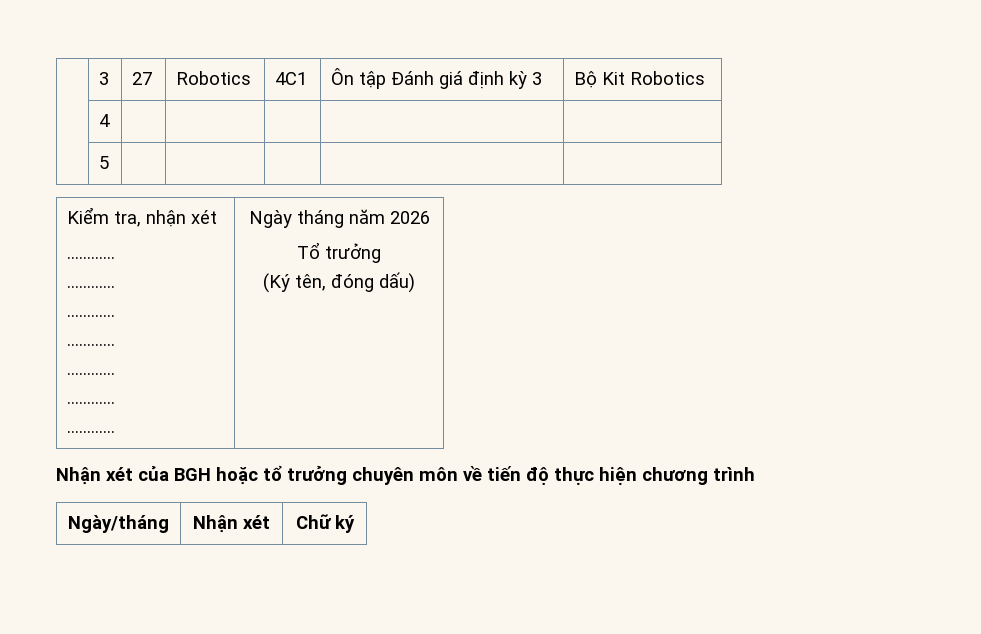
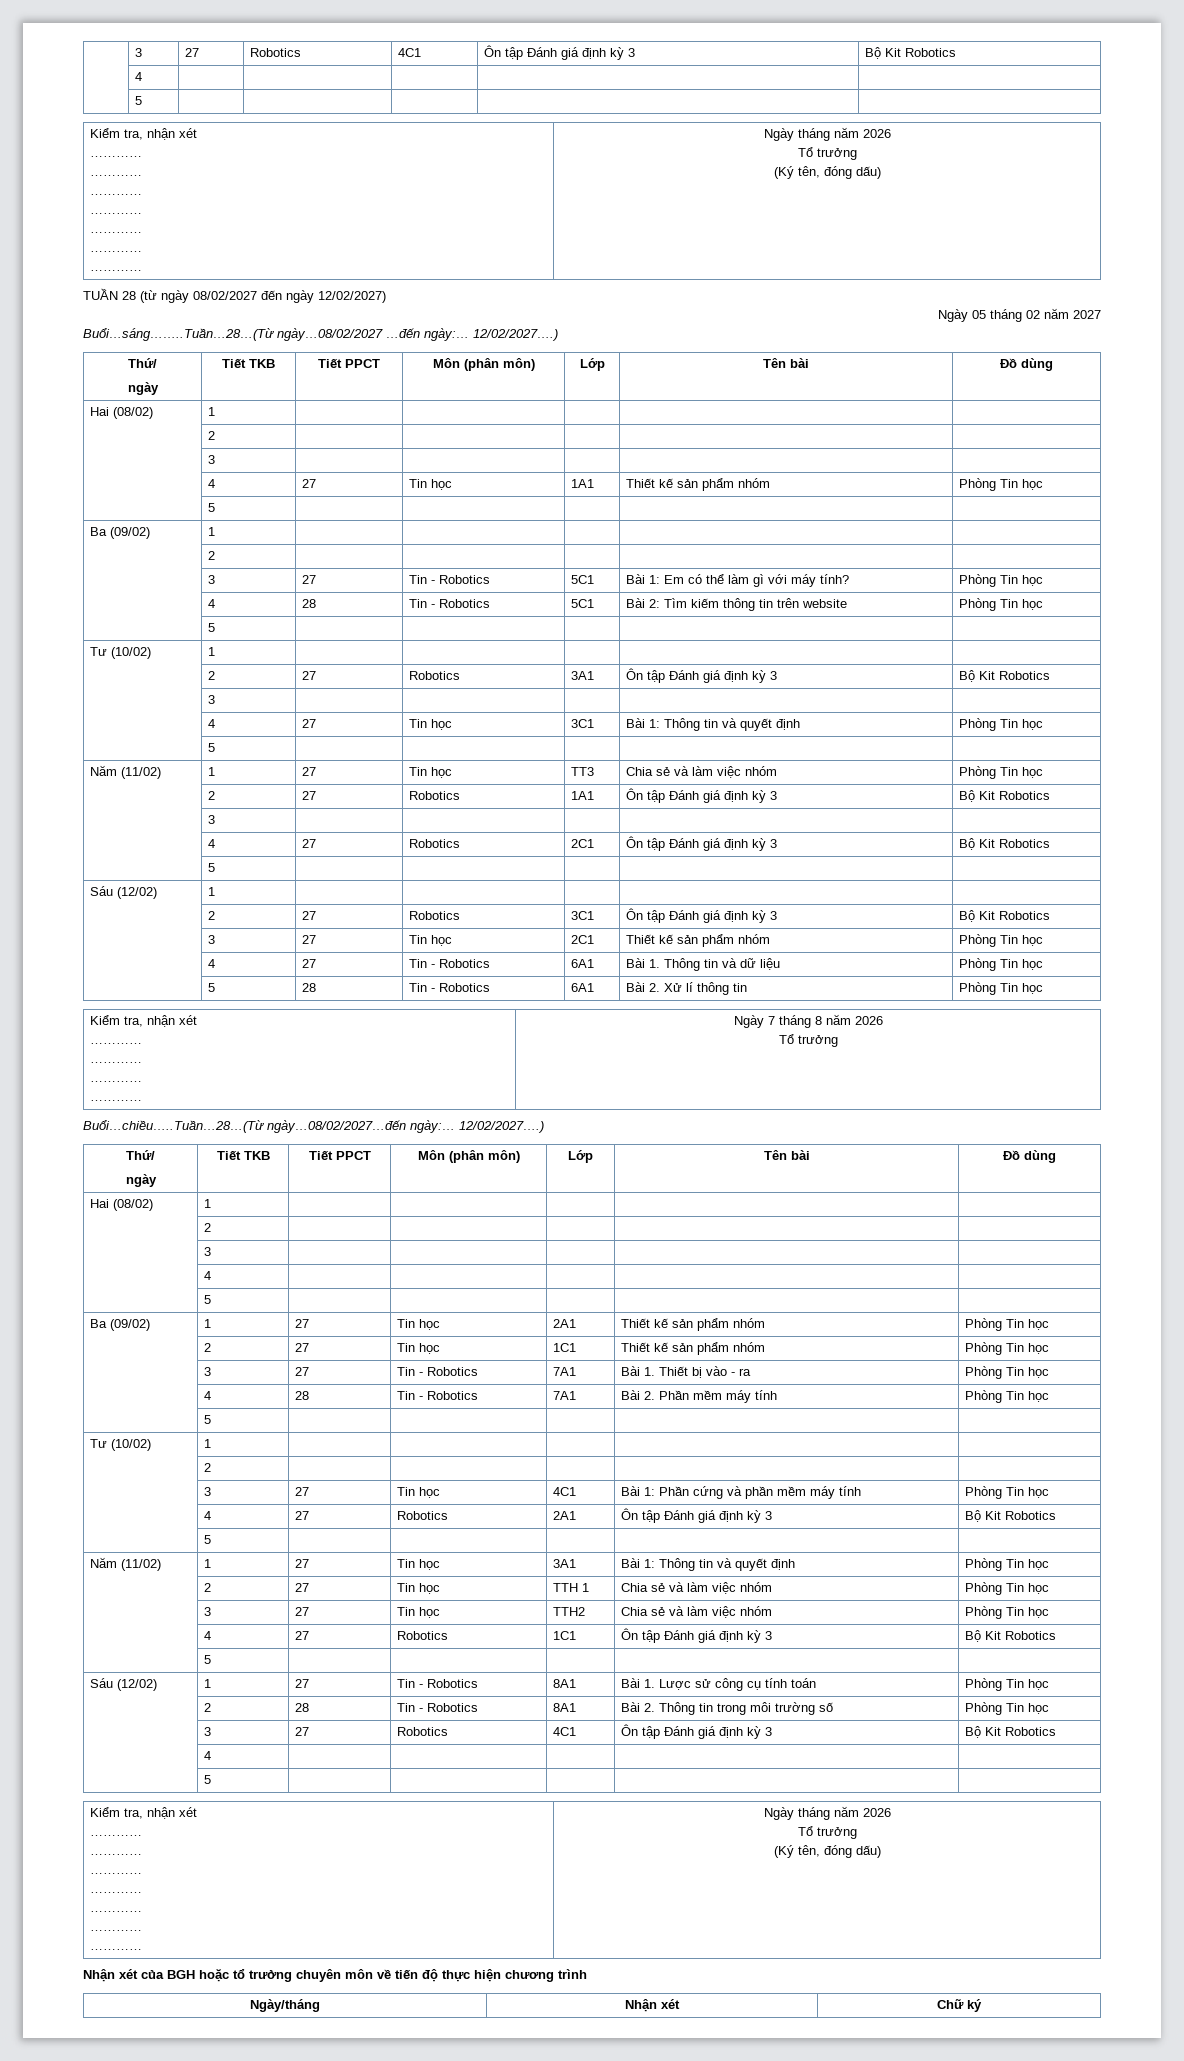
(415, 282) none -> [83,288,386,303] [938,308,1101,322] [83,328,558,341] [128,358,157,368] [127,382,159,395] [222,358,275,368] [318,358,380,368] [432,358,535,371] [579,358,605,371] [763,358,809,368] [1000,358,1053,371] [89,407,153,419] [207,407,215,416] [207,431,215,440] [207,455,215,464] [207,479,215,488] [301,479,316,488] [408,479,452,490] [570,479,594,488] [625,478,770,491] [958,478,1043,491] [207,503,215,512] [89,527,150,539] [207,527,215,536] [207,551,215,560] [207,575,215,584] [301,575,316,584] [408,575,490,584] [570,575,594,584] [625,574,849,587] [958,574,1043,587] [207,599,215,608] [301,599,316,608] [408,599,490,608] [570,599,594,608] [625,598,847,611] [958,598,1043,611] [207,623,215,632] [89,647,151,659] [207,647,215,656] [207,671,215,680] [301,671,316,680] [408,671,460,680] [570,671,594,680] [625,668,777,683] [958,670,1050,682] [207,695,215,704] [207,719,215,728] [301,719,316,728] [408,719,452,730] [570,719,594,728] [625,718,800,731] [958,718,1043,731] [207,743,215,752] [89,765,161,779] [207,767,215,776] [301,767,316,776] [408,767,452,778] [570,767,594,776] [625,766,777,778] [958,766,1043,779] [207,791,215,800] [301,791,316,800] [408,791,460,800] [570,791,594,800] [625,788,777,803] [958,790,1050,802] [207,815,215,824] [207,839,215,848] [301,839,316,848] [408,839,460,848] [570,839,594,848] [625,836,777,851] [958,838,1050,850] [207,863,215,872] [89,886,157,899] [207,887,215,896] [207,911,215,920] [301,911,316,920] [408,911,460,920] [570,911,594,920] [625,908,777,923] [958,910,1050,922] [207,935,215,944] [301,935,316,944] [408,935,452,946] [570,935,594,944] [625,934,770,947] [958,934,1043,947] [207,959,215,968] [301,959,316,968] [408,959,490,968] [570,959,594,968] [625,958,780,971] [958,958,1043,971] [207,983,215,992] [301,983,316,992] [408,983,490,992] [570,983,594,992] [625,982,747,995] [958,982,1043,995] [89,1015,197,1027] [89,1043,142,1044] [89,1062,142,1063] [89,1081,142,1082] [89,1100,142,1101] [733,1014,883,1028] [778,1034,838,1047] [83,1120,544,1133] [126,1150,155,1160] [125,1174,157,1187] [216,1150,270,1160] [308,1150,371,1160] [417,1150,520,1163] [568,1150,593,1163] [763,1150,810,1160] [1003,1150,1056,1163] [89,1199,153,1211] [203,1199,211,1208] [203,1223,211,1232] [203,1247,211,1256] [203,1271,211,1280] [203,1295,211,1304] [89,1319,150,1331] [203,1319,211,1328] [294,1319,309,1328] [396,1319,440,1330] [552,1319,576,1328] [620,1318,765,1331] [964,1318,1049,1331] [203,1343,211,1352] [294,1343,309,1352] [396,1343,440,1354] [552,1343,576,1352] [620,1342,765,1355] [964,1342,1049,1355] [203,1367,211,1376] [294,1367,309,1376] [396,1367,478,1376] [552,1367,576,1376] [620,1366,751,1378] [964,1366,1049,1379] [203,1391,211,1400] [294,1391,309,1400] [396,1391,478,1400] [552,1391,576,1400] [620,1390,777,1403] [964,1390,1049,1403] [203,1415,211,1424] [89,1439,151,1451] [203,1439,211,1448] [203,1463,211,1472] [203,1487,211,1496] [294,1487,309,1496] [396,1487,440,1498] [552,1487,576,1496] [620,1486,861,1499] [964,1486,1049,1499] [203,1511,211,1520] [294,1511,309,1520] [396,1511,448,1520] [552,1511,576,1520] [620,1508,772,1523] [964,1510,1056,1522] [203,1535,211,1544] [89,1557,161,1571] [203,1559,211,1568] [294,1559,309,1568] [396,1559,440,1570] [552,1559,576,1568] [620,1558,795,1571] [964,1558,1049,1571] [203,1583,211,1592] [294,1583,309,1592] [396,1583,440,1594] [552,1583,589,1592] [620,1582,772,1594] [964,1582,1049,1595] [203,1607,211,1616] [294,1607,309,1616] [396,1607,440,1618] [552,1607,585,1616] [620,1606,772,1618] [964,1606,1049,1619] [203,1631,211,1640] [294,1631,309,1640] [396,1631,448,1640] [552,1631,576,1640] [620,1628,772,1643] [964,1630,1056,1642] [203,1655,211,1664] [89,1678,157,1691] [203,1679,211,1688] [294,1679,309,1688] [396,1679,478,1688] [552,1679,576,1688] [620,1678,816,1691] [964,1678,1049,1691] [203,1703,211,1712] [294,1703,309,1712] [396,1703,478,1712] [552,1703,576,1712] [620,1702,833,1715] [964,1702,1049,1715] [203,1727,211,1736] [294,1727,309,1736] [396,1727,448,1736] [552,1727,576,1736] [620,1724,772,1739] [964,1726,1056,1738] [203,1751,211,1760] [203,1775,211,1784] [89,1807,197,1819] [89,1835,142,1836] [89,1854,142,1855] [89,1873,142,1874] [89,1892,142,1893] [89,1911,142,1912] [89,1930,142,1931] [89,1949,142,1950] [763,1806,891,1820] [797,1826,857,1839] [773,1845,881,1858] // TUẦN 28 (từ ngày 08/02/2027 đến ngày 12/02/2027) // Ngày 05 tháng 02 năm 2027 // Buổi…sáng……..Tuần…28…(Từ ngày…08/02/2027 …đến ngày:… 12/02/2027….) // Thứ/ // ngày | Tiết TKB | Tiết PPCT | Môn (phân môn) | Lớp | Tên bài | Đồ dùng // Hai (08/02) | 1 | | | | | // | 2 | | | | | // | 3 | | | | | // | 4 | 27 | Tin học | 1A1 | Thiết kế sản phẩm nhóm | Phòng Tin học // | 5 | | | | | // Ba (09/02) | 1 | | | | | // | 2 | | | | | // | 3 | 27 | Tin - Robotics | 5C1 | Bài 1: Em có thể làm gì với máy tính? | Phòng Tin học // | 4 | 28 | Tin - Robotics | 5C1 | Bài 2: Tìm kiếm thông tin trên website | Phòng Tin học // | 5 | | | | | // Tư (10/02) | 1 | | | | | // | 2 | 27 | Robotics | 3A1 | Ôn tập Đánh giá định kỳ 3 | Bộ Kit Robotics // | 3 | | | | | // | 4 | 27 | Tin học | 3C1 | Bài 1: Thông tin và quyết định | Phòng Tin học // | 5 | | | | | // Năm (11/02) | 1 | 27 | Tin học | TT3 | Chia sẻ và làm việc nhóm | Phòng Tin học // | 2 | 27 | Robotics | 1A1 | Ôn tập Đánh giá định kỳ 3 | Bộ Kit Robotics // | 3 | | | | | // | 4 | 27 | Robotics | 2C1 | Ôn tập Đánh giá định kỳ 3 | Bộ Kit Robotics // | 5 | | | | | // Sáu (12/02) | 1 | | | | | // | 2 | 27 | Robotics | 3C1 | Ôn tập Đánh giá định kỳ 3 | Bộ Kit Robotics // | 3 | 27 | Tin học | 2C1 | Thiết kế sản phẩm nhóm | Phòng Tin học // | 4 | 27 | Tin - Robotics | 6A1 | Bài 1. Thông tin và dữ liệu | Phòng Tin học // | 5 | 28 | Tin - Robotics | 6A1 | Bài 2. Xử lí thông tin | Phòng Tin học // Kiểm tra, nhận xét // ………… // ………… // ………… // ………… | Ngày 7 tháng 8 năm 2026 // Tổ trưởng // Buổi…chiều…..Tuần…28…(Từ ngày…08/02/2027…đến ngày:… 12/02/2027….) // Thứ/ // ngày | Tiết TKB | Tiết PPCT | Môn (phân môn) | Lớp | Tên bài | Đồ dùng // Hai (08/02) | 1 | | | | | // | 2 | | | | | // | 3 | | | | | // | 4 | | | | | // | 5 | | | | | // Ba (09/02) | 1 | 27 | Tin học | 2A1 | Thiết kế sản phẩm nhóm | Phòng Tin học // | 2 | 27 | Tin học | 1C1 | Thiết kế sản phẩm nhóm | Phòng Tin học // | 3 | 27 | Tin - Robotics | 7A1 | Bài 1. Thiết bị vào - ra | Phòng Tin học // | 4 | 28 | Tin - Robotics | 7A1 | Bài 2. Phần mềm máy tính | Phòng Tin học // | 5 | | | | | // Tư (10/02) | 1 | | | | | // | 2 | | | | | // | 3 | 27 | Tin học | 4C1 | Bài 1: Phần cứng và phần mềm máy tính | Phòng Tin học // | 4 | 27 | Robotics | 2A1 | Ôn tập Đánh giá định kỳ 3 | Bộ Kit Robotics // | 5 | | | | | // Năm (11/02) | 1 | 27 | Tin học | 3A1 | Bài 1: Thông tin và quyết định | Phòng Tin học // | 2 | 27 | Tin học | TTH 1 | Chia sẻ và làm việc nhóm | Phòng Tin học // | 3 | 27 | Tin học | TTH2 | Chia sẻ và làm việc nhóm | Phòng Tin học // | 4 | 27 | Robotics | 1C1 | Ôn tập Đánh giá định kỳ 3 | Bộ Kit Robotics // | 5 | | | | | // Sáu (12/02) | 1 | 27 | Tin - Robotics | 8A1 | Bài 1. Lược sử công cụ tính toán | Phòng Tin học // | 2 | 28 | Tin - Robotics | 8A1 | Bài 2. Thông tin trong môi trường số | Phòng Tin học // | 3 | 27 | Robotics | 4C1 | Ôn tập Đánh giá định kỳ 3 | Bộ Kit Robotics // | 4 | | | | | // | 5 | | | | | // Kiểm tra, nhận xét // ………… // ………… // ………… // ………… // ………… // ………… // ………… | Ngày tháng năm 2026 // Tổ trưởng // (Ký tên, đóng dấu)

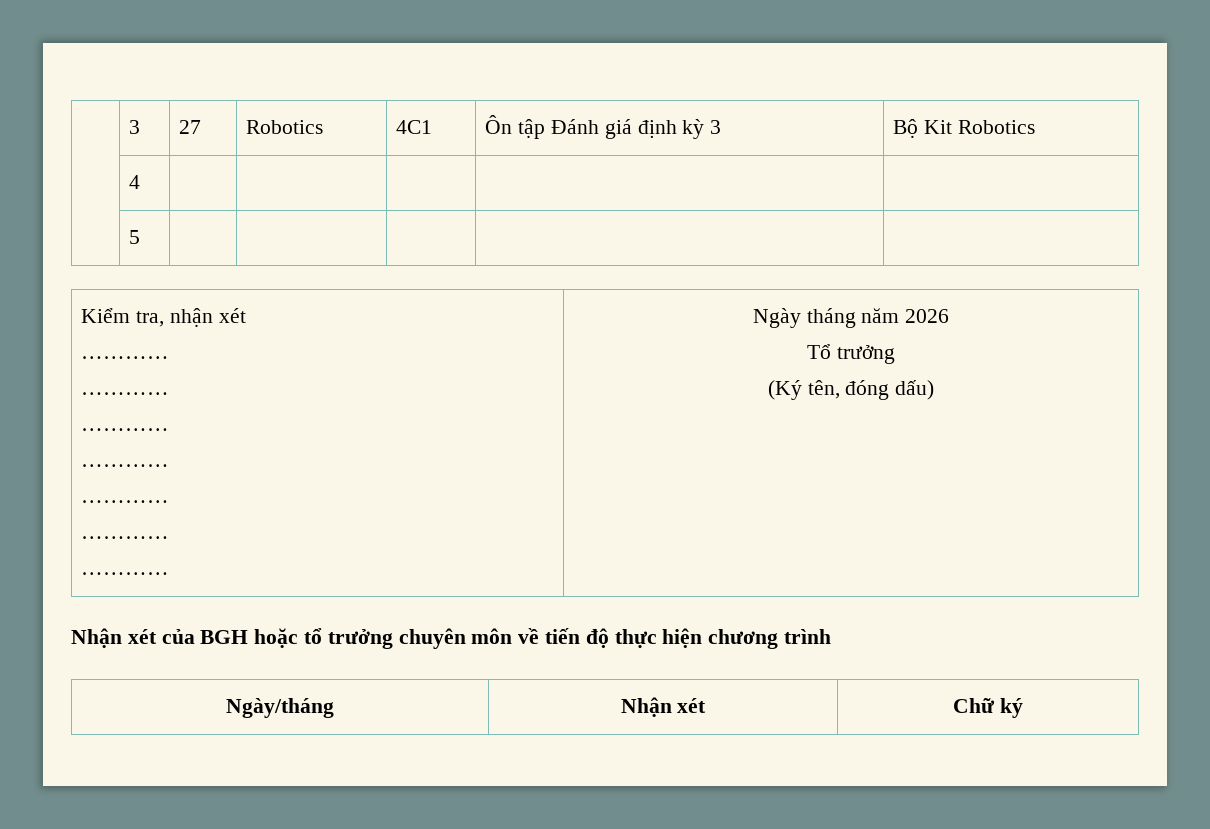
[83,288,386,303] [938,308,1101,322] [83,328,558,341] [128,358,157,368] [127,382,159,395] [222,358,275,368] [318,358,380,368] [432,358,535,371] [579,358,605,371] [763,358,809,368] [1000,358,1053,371] [89,407,153,419] [207,407,215,416] [207,431,215,440] [207,455,215,464] [207,479,215,488] [301,479,316,488] [408,479,452,490] [570,479,594,488] [625,478,770,491] [958,478,1043,491] [207,503,215,512] [89,527,150,539] [207,527,215,536] [207,551,215,560] [207,575,215,584] [301,575,316,584] [408,575,490,584] [570,575,594,584] [625,574,849,587] [958,574,1043,587] [207,599,215,608] [301,599,316,608] [408,599,490,608] [570,599,594,608] [625,598,847,611] [958,598,1043,611] [207,623,215,632] [89,647,151,659] [207,647,215,656] [207,671,215,680] [301,671,316,680] [408,671,460,680] [570,671,594,680] [625,668,777,683] [958,670,1050,682] [207,695,215,704] [207,719,215,728] [301,719,316,728] [408,719,452,730] [570,719,594,728] [625,718,800,731] [958,718,1043,731] [207,743,215,752] [89,765,161,779] [207,767,215,776] [301,767,316,776] [408,767,452,778] [570,767,594,776] [625,766,777,778] [958,766,1043,779] [207,791,215,800] [301,791,316,800] [408,791,460,800] [570,791,594,800] [625,788,777,803] [958,790,1050,802] [207,815,215,824] [207,839,215,848] [301,839,316,848] [408,839,460,848] [570,839,594,848] [625,836,777,851] [958,838,1050,850] [207,863,215,872] [89,886,157,899] [207,887,215,896] [207,911,215,920] [301,911,316,920] [408,911,460,920] [570,911,594,920] [625,908,777,923] [958,910,1050,922] [207,935,215,944] [301,935,316,944] [408,935,452,946] [570,935,594,944] [625,934,770,947] [958,934,1043,947] [207,959,215,968] [301,959,316,968] [408,959,490,968] [570,959,594,968] [625,958,780,971] [958,958,1043,971] [207,983,215,992] [301,983,316,992] [408,983,490,992] [570,983,594,992] [625,982,747,995] [958,982,1043,995] [89,1015,197,1027] [89,1043,142,1044] [89,1062,142,1063] [89,1081,142,1082] [89,1100,142,1101] [733,1014,883,1028] [778,1034,838,1047] [83,1120,544,1133] [126,1150,155,1160] [125,1174,157,1187] [216,1150,270,1160] [308,1150,371,1160] [417,1150,520,1163] [568,1150,593,1163] [763,1150,810,1160] [1003,1150,1056,1163] [89,1199,153,1211] [203,1199,211,1208] [203,1223,211,1232] [203,1247,211,1256] [203,1271,211,1280] [203,1295,211,1304] [89,1319,150,1331] [203,1319,211,1328] [294,1319,309,1328] [396,1319,440,1330] [552,1319,576,1328] [620,1318,765,1331] [964,1318,1049,1331] [203,1343,211,1352] [294,1343,309,1352] [396,1343,440,1354] [552,1343,576,1352] [620,1342,765,1355] [964,1342,1049,1355] [203,1367,211,1376] [294,1367,309,1376] [396,1367,478,1376] [552,1367,576,1376] [620,1366,751,1378] [964,1366,1049,1379] [203,1391,211,1400] [294,1391,309,1400] [396,1391,478,1400] [552,1391,576,1400] [620,1390,777,1403] [964,1390,1049,1403] [203,1415,211,1424] [89,1439,151,1451] [203,1439,211,1448] [203,1463,211,1472] [203,1487,211,1496] [294,1487,309,1496] [396,1487,440,1498] [552,1487,576,1496] [620,1486,861,1499] [964,1486,1049,1499] [203,1511,211,1520] [294,1511,309,1520] [396,1511,448,1520] [552,1511,576,1520] [620,1508,772,1523] [964,1510,1056,1522] [203,1535,211,1544] [89,1557,161,1571] [203,1559,211,1568] [294,1559,309,1568] [396,1559,440,1570] [552,1559,576,1568] [620,1558,795,1571] [964,1558,1049,1571] [203,1583,211,1592] [294,1583,309,1592] [396,1583,440,1594] [552,1583,589,1592] [620,1582,772,1594] [964,1582,1049,1595] [203,1607,211,1616] [294,1607,309,1616] [396,1607,440,1618] [552,1607,585,1616] [620,1606,772,1618] [964,1606,1049,1619] [203,1631,211,1640] [294,1631,309,1640] [396,1631,448,1640] [552,1631,576,1640] [620,1628,772,1643] [964,1630,1056,1642] [203,1655,211,1664] [89,1678,157,1691] [203,1679,211,1688] [294,1679,309,1688] [396,1679,478,1688] [552,1679,576,1688] [620,1678,816,1691] [964,1678,1049,1691] [203,1703,211,1712] [294,1703,309,1712] [396,1703,478,1712] [552,1703,576,1712] [620,1702,833,1715] [964,1702,1049,1715] [203,1727,211,1736] [294,1727,309,1736] [396,1727,448,1736] [552,1727,576,1736] [620,1724,772,1739] [964,1726,1056,1738] [203,1751,211,1760] [203,1775,211,1784] [89,1807,197,1819] [89,1835,142,1836] [89,1854,142,1855] [89,1873,142,1874] [89,1892,142,1893] [89,1911,142,1912] [89,1930,142,1931] [89,1949,142,1950] [763,1806,891,1820] [797,1826,857,1839] [773,1845,881,1858] // TUẦN 28 (từ ngày 08/02/2027 đến ngày 12/02/2027) // Ngày 05 tháng 02 năm 2027 // Buổi…sáng……..Tuần…28…(Từ ngày…08/02/2027 …đến ngày:… 12/02/2027….) // Thứ/ // ngày | Tiết TKB | Tiết PPCT | Môn (phân môn) | Lớp | Tên bài | Đồ dùng // Hai (08/02) | 1 | | | | | // | 2 | | | | | // | 3 | | | | | // | 4 | 27 | Tin học | 1A1 | Thiết kế sản phẩm nhóm | Phòng Tin học // | 5 | | | | | // Ba (09/02) | 1 | | | | | // | 2 | | | | | // | 3 | 27 | Tin - Robotics | 5C1 | Bài 1: Em có thể làm gì với máy tính? | Phòng Tin học // | 4 | 28 | Tin - Robotics | 5C1 | Bài 2: Tìm kiếm thông tin trên website | Phòng Tin học // | 5 | | | | | // Tư (10/02) | 1 | | | | | // | 2 | 27 | Robotics | 3A1 | Ôn tập Đánh giá định kỳ 3 | Bộ Kit Robotics // | 3 | | | | | // | 4 | 27 | Tin học | 3C1 | Bài 1: Thông tin và quyết định | Phòng Tin học // | 5 | | | | | // Năm (11/02) | 1 | 27 | Tin học | TT3 | Chia sẻ và làm việc nhóm | Phòng Tin học // | 2 | 27 | Robotics | 1A1 | Ôn tập Đánh giá định kỳ 3 | Bộ Kit Robotics // | 3 | | | | | // | 4 | 27 | Robotics | 2C1 | Ôn tập Đánh giá định kỳ 3 | Bộ Kit Robotics // | 5 | | | | | // Sáu (12/02) | 1 | | | | | // | 2 | 27 | Robotics | 3C1 | Ôn tập Đánh giá định kỳ 3 | Bộ Kit Robotics // | 3 | 27 | Tin học | 2C1 | Thiết kế sản phẩm nhóm | Phòng Tin học // | 4 | 27 | Tin - Robotics | 6A1 | Bài 1. Thông tin và dữ liệu | Phòng Tin học // | 5 | 28 | Tin - Robotics | 6A1 | Bài 2. Xử lí thông tin | Phòng Tin học // Kiểm tra, nhận xét // ………… // ………… // ………… // ………… | Ngày 7 tháng 8 năm 2026 // Tổ trưởng // Buổi…chiều…..Tuần…28…(Từ ngày…08/02/2027…đến ngày:… 12/02/2027….) // Thứ/ // ngày | Tiết TKB | Tiết PPCT | Môn (phân môn) | Lớp | Tên bài | Đồ dùng // Hai (08/02) | 1 | | | | | // | 2 | | | | | // | 3 | | | | | // | 4 | | | | | // | 5 | | | | | // Ba (09/02) | 1 | 27 | Tin học | 2A1 | Thiết kế sản phẩm nhóm | Phòng Tin học // | 2 | 27 | Tin học | 1C1 | Thiết kế sản phẩm nhóm | Phòng Tin học // | 3 | 27 | Tin - Robotics | 7A1 | Bài 1. Thiết bị vào - ra | Phòng Tin học // | 4 | 28 | Tin - Robotics | 7A1 | Bài 2. Phần mềm máy tính | Phòng Tin học // | 5 | | | | | // Tư (10/02) | 1 | | | | | // | 2 | | | | | // | 3 | 27 | Tin học | 4C1 | Bài 1: Phần cứng và phần mềm máy tính | Phòng Tin học // | 4 | 27 | Robotics | 2A1 | Ôn tập Đánh giá định kỳ 3 | Bộ Kit Robotics // | 5 | | | | | // Năm (11/02) | 1 | 27 | Tin học | 3A1 | Bài 1: Thông tin và quyết định | Phòng Tin học // | 2 | 27 | Tin học | TTH 1 | Chia sẻ và làm việc nhóm | Phòng Tin học // | 3 | 27 | Tin học | TTH2 | Chia sẻ và làm việc nhóm | Phòng Tin học // | 4 | 27 | Robotics | 1C1 | Ôn tập Đánh giá định kỳ 3 | Bộ Kit Robotics // | 5 | | | | | // Sáu (12/02) | 1 | 27 | Tin - Robotics | 8A1 | Bài 1. Lược sử công cụ tính toán | Phòng Tin học // | 2 | 28 | Tin - Robotics | 8A1 | Bài 2. Thông tin trong môi trường số | Phòng Tin học // | 3 | 27 | Robotics | 4C1 | Ôn tập Đánh giá định kỳ 3 | Bộ Kit Robotics // | 4 | | | | | // | 5 | | | | | // Kiểm tra, nhận xét // ………… // ………… // ………… // ………… // ………… // ………… // ………… | Ngày tháng năm 2026 // Tổ trưởng // (Ký tên, đóng dấu) -> (935, 390) none

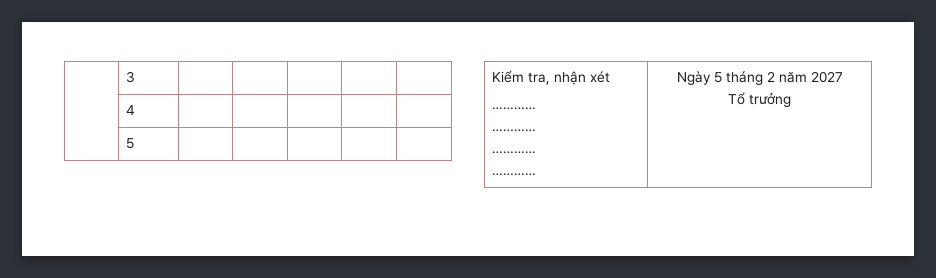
[129,120,141,134] [179,120,202,134] [246,120,324,134] [396,120,433,134] [485,115,722,139] [893,119,1036,138] | 3 | 27 | Robotics | 4C1 | Ôn tập Đánh giá định kỳ 3 | Bộ Kit Robotics -> [125,71,135,83] | 3 | | | | |
[81,500,170,503] [81,536,170,539] [81,572,170,575] [752,308,950,328] [807,344,895,364] [767,380,935,400] [71,628,832,649] [226,698,334,718] [620,697,707,717] [953,698,1023,718] // ………… // ………… // ………… | Ngày tháng năm 2026 // Tổ trưởng // (Ký tên, đóng dấu) // Nhận xét của BGH hoặc tổ trưởng chuyên môn về tiến độ thực hiện chương trình // Ngày/tháng | Nhận xét | Chữ ký -> [676,71,843,85] [728,92,791,107] | Ngày 5 tháng 2 năm 2027 // Tổ trưởng

